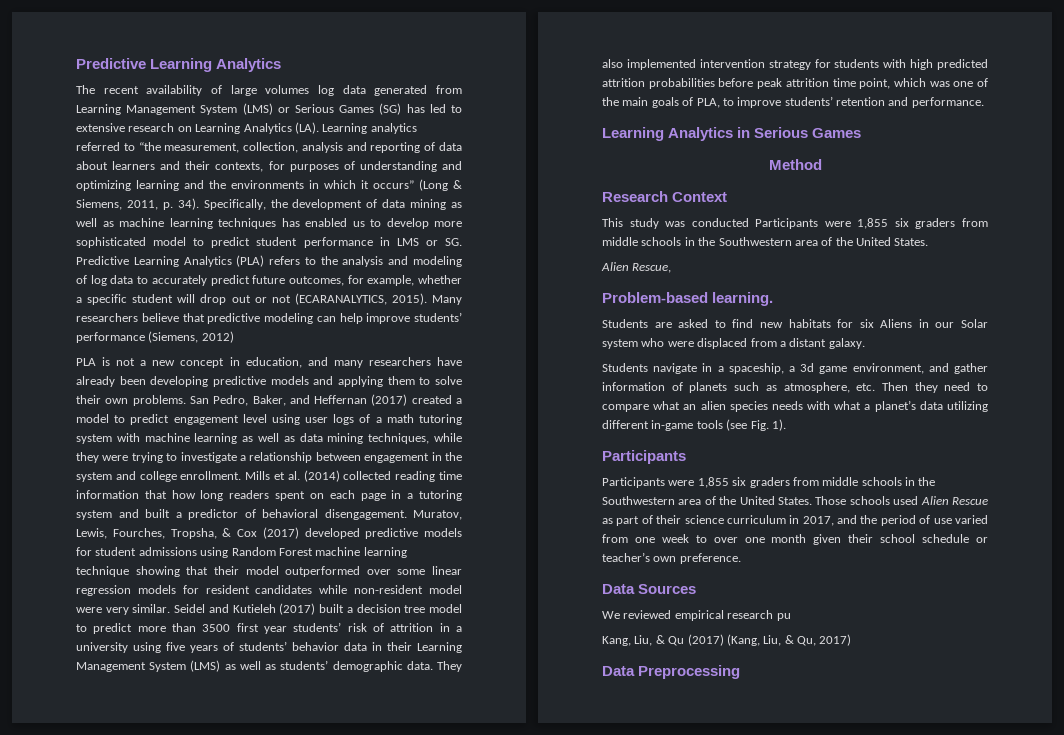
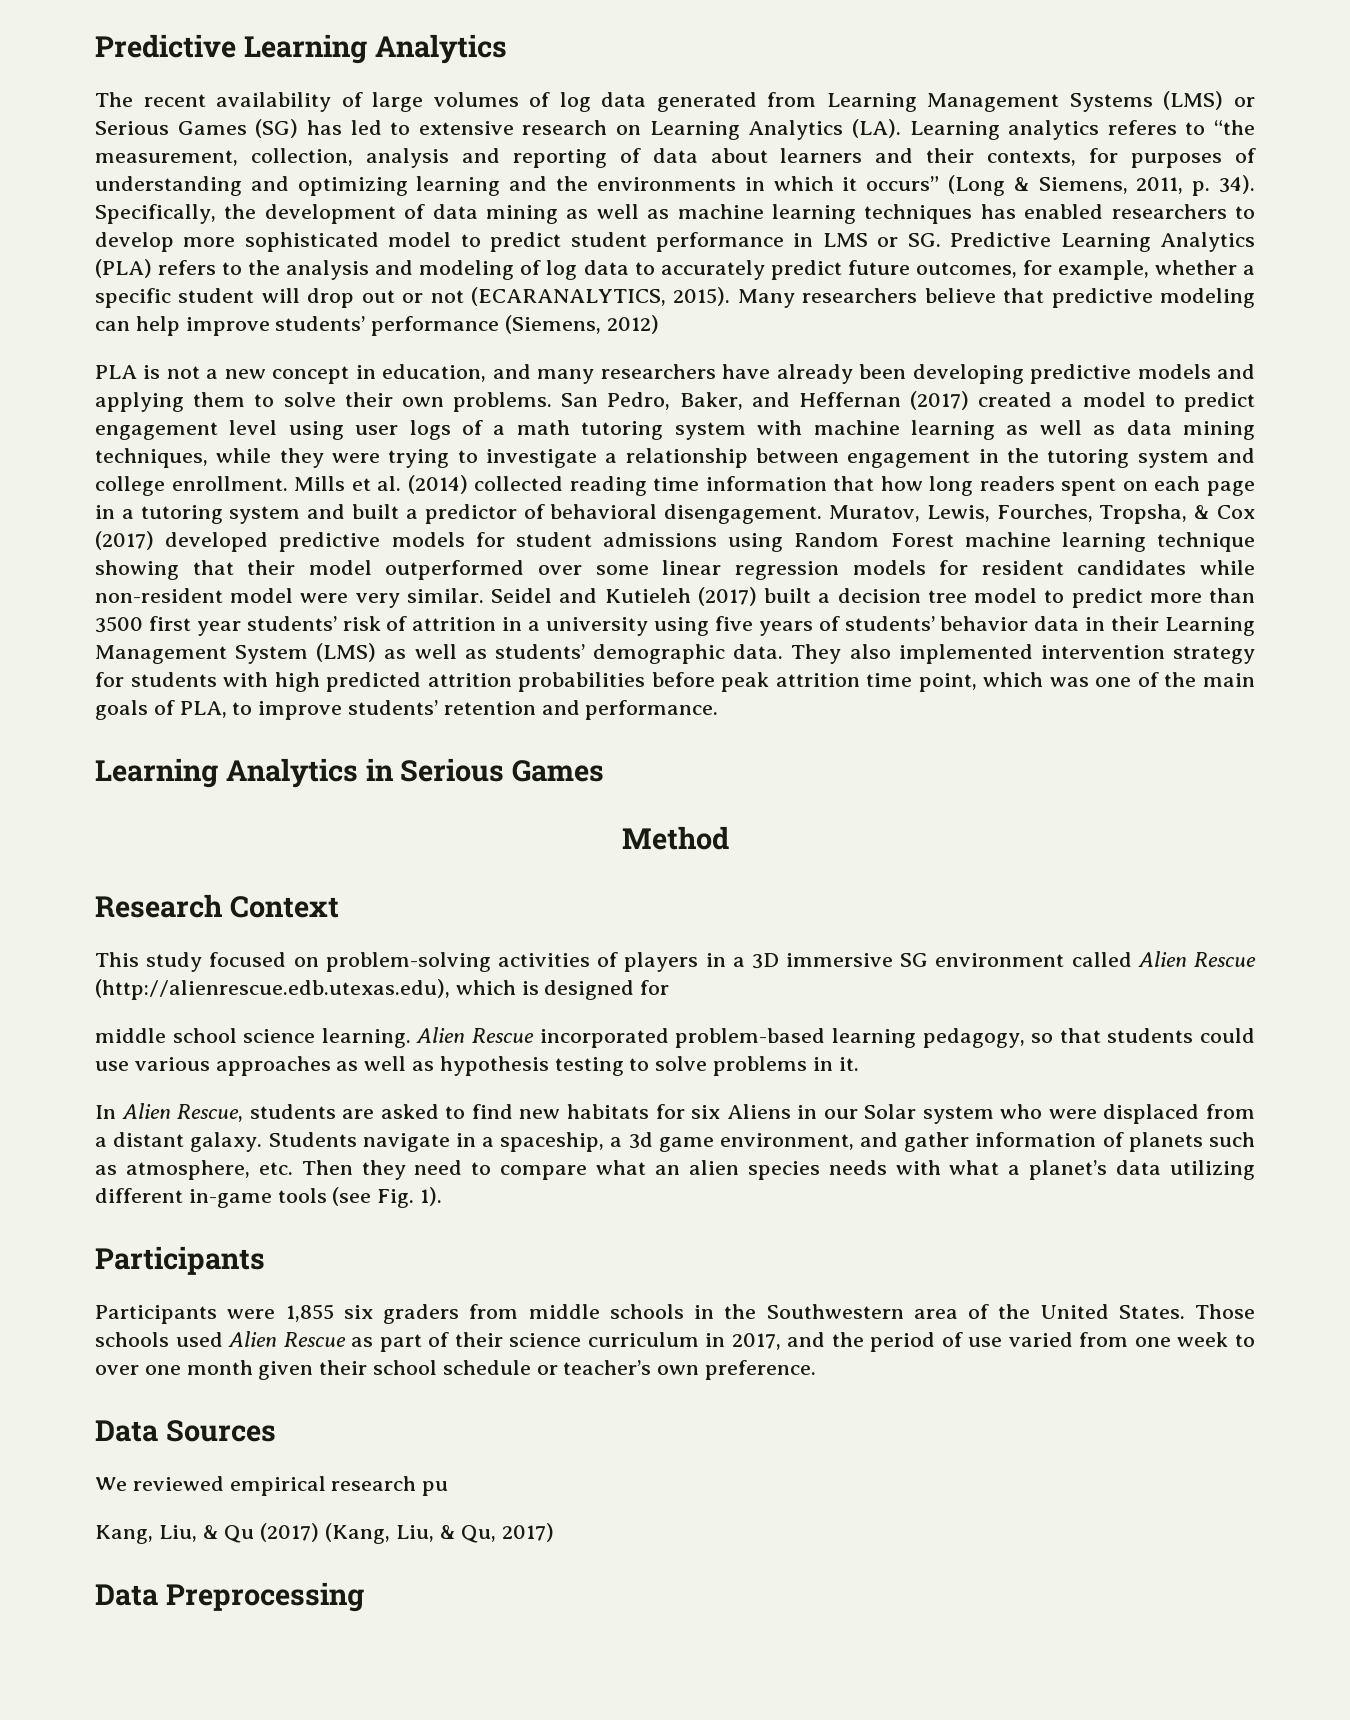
(310, 89) none -> [529,92,551,107] of
[200,105,238,115] System -> [1069,93,1153,112] Systems
[76,142,120,151] referred -> [1107,120,1177,135] referes
[352,221,365,227] us -> [1111,204,1227,219] researchers
(462, 456) none -> [1047,449,1130,468] tutoring
[665,218,988,229] [602,237,929,246] was conducted Participants were 1,855 six graders from middle schools in the Southwestern area of the United States. // -> [209,951,1256,972] [95,979,670,1000] [95,1027,1255,1048] [95,1056,859,1076] [95,1105,116,1119] focused on problem-solving activities of players in a 3D immersive SG environment called Alien Rescue (http://alienrescue.edb.utexas.edu), which is designed for // middle school science learning. Alien Rescue incorporated problem-based learning pedagogy, so that students could use various approaches as well as hypothesis testing to solve problems in it. // In
[602,292,774,306] [602,319,648,328] // Problem-based learning. // Students -> [249,1104,336,1119] students
(865, 343) // -> (263, 1142) none

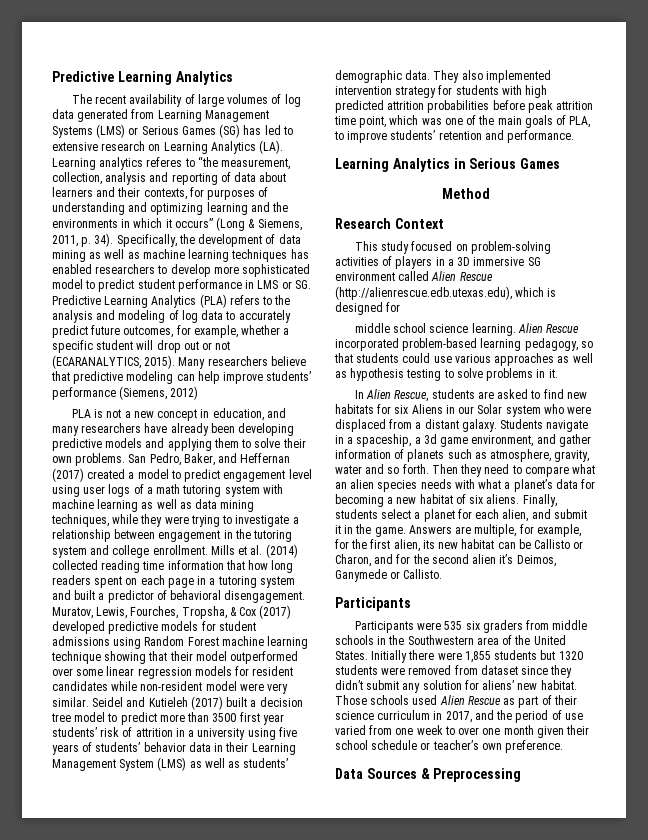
[258,1162,293,1175] etc. -> [554,450,590,462] [335,464,429,474] gravity, water and so forth.
[1170,1160,1256,1180] [95,1187,443,1208] utilizing different in-game tools (see Fig. 1). -> [581,479,596,489] [335,494,557,507] [335,509,587,522] [335,524,581,537] [335,539,584,552] [335,554,556,567] [335,569,443,582] for becoming a new habitat of six aliens. Finally, students select a planet for each alien, and submit it in the game. Answers are multiple, for example, for the first alien, its new habitat can be Callisto or Charon, and for the second alien it’s Deimos, Ganymede or Callisto.
[285,1304,334,1322] 1,855 -> [444,621,463,630] 535
(1185, 1312) none -> [371,650,583,663] [335,665,573,678] [335,680,577,693] Initially there were 1,855 students but 1320 students were removed from dataset since they didn’t submit any solution for aliens’ new habitat.
[95,1476,449,1496] [95,1523,555,1544] [95,1584,158,1606] // We reviewed empirical research pu // Kang, Liu, & Qu (2017) (Kang, Liu, & Qu, 2017) // Data -> [420,768,430,779] &

